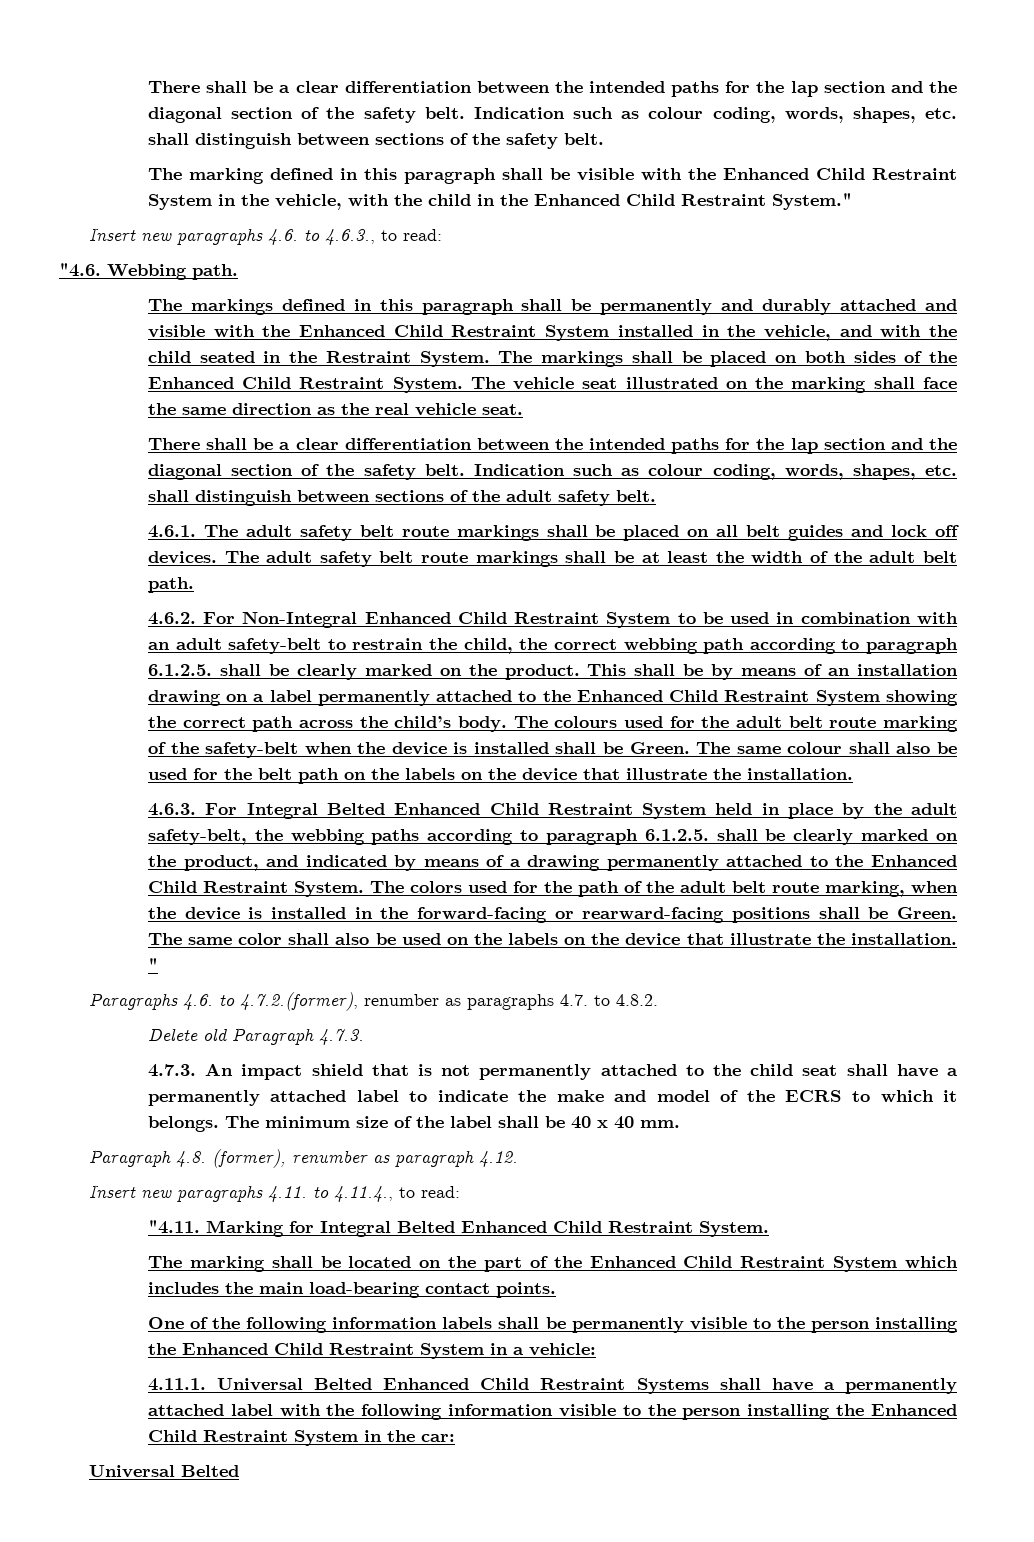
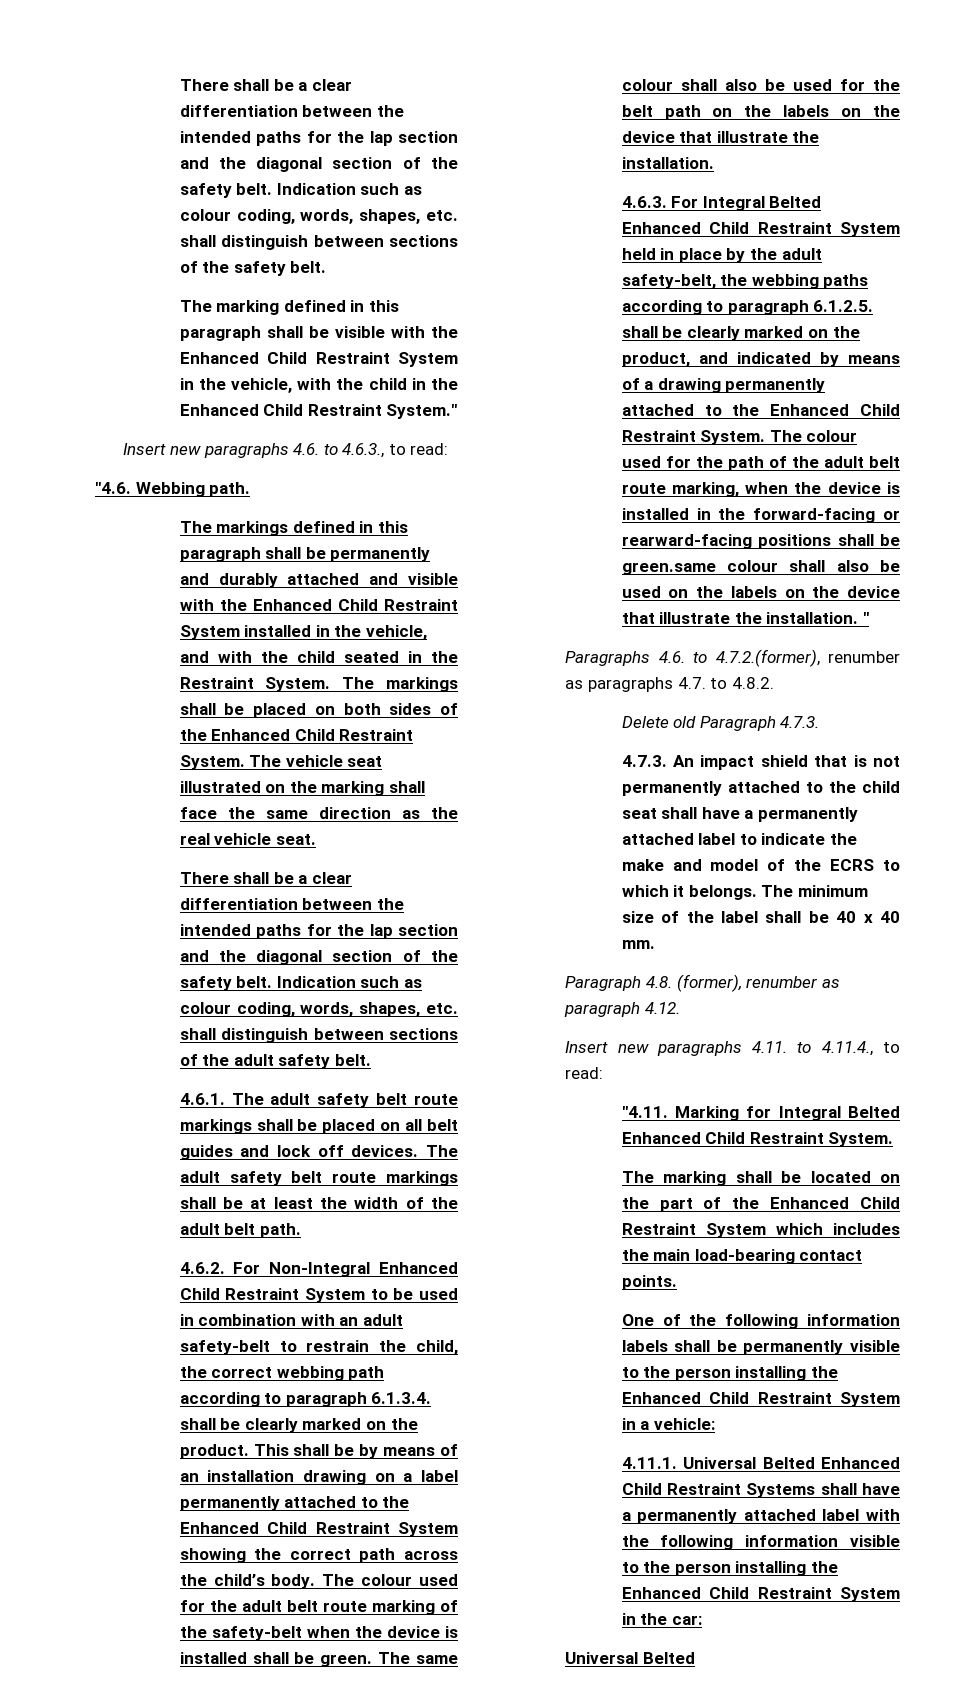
[147,664,212,676] 6.1.2.5. -> [371,1392,432,1404] 6.1.3.4.
[554,716,618,728] colours -> [361,1574,413,1586] colour
[629,742,690,754] Green. -> [320,1654,373,1667] green.
[409,881,462,893] colors -> [806,430,858,442] colour
[896,907,957,919] [147,933,283,945] Green. The same color -> [621,560,779,575] green.same colour

